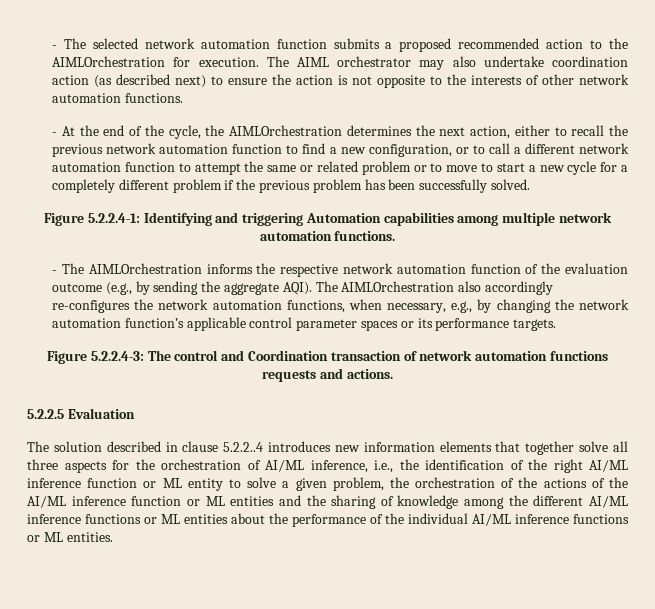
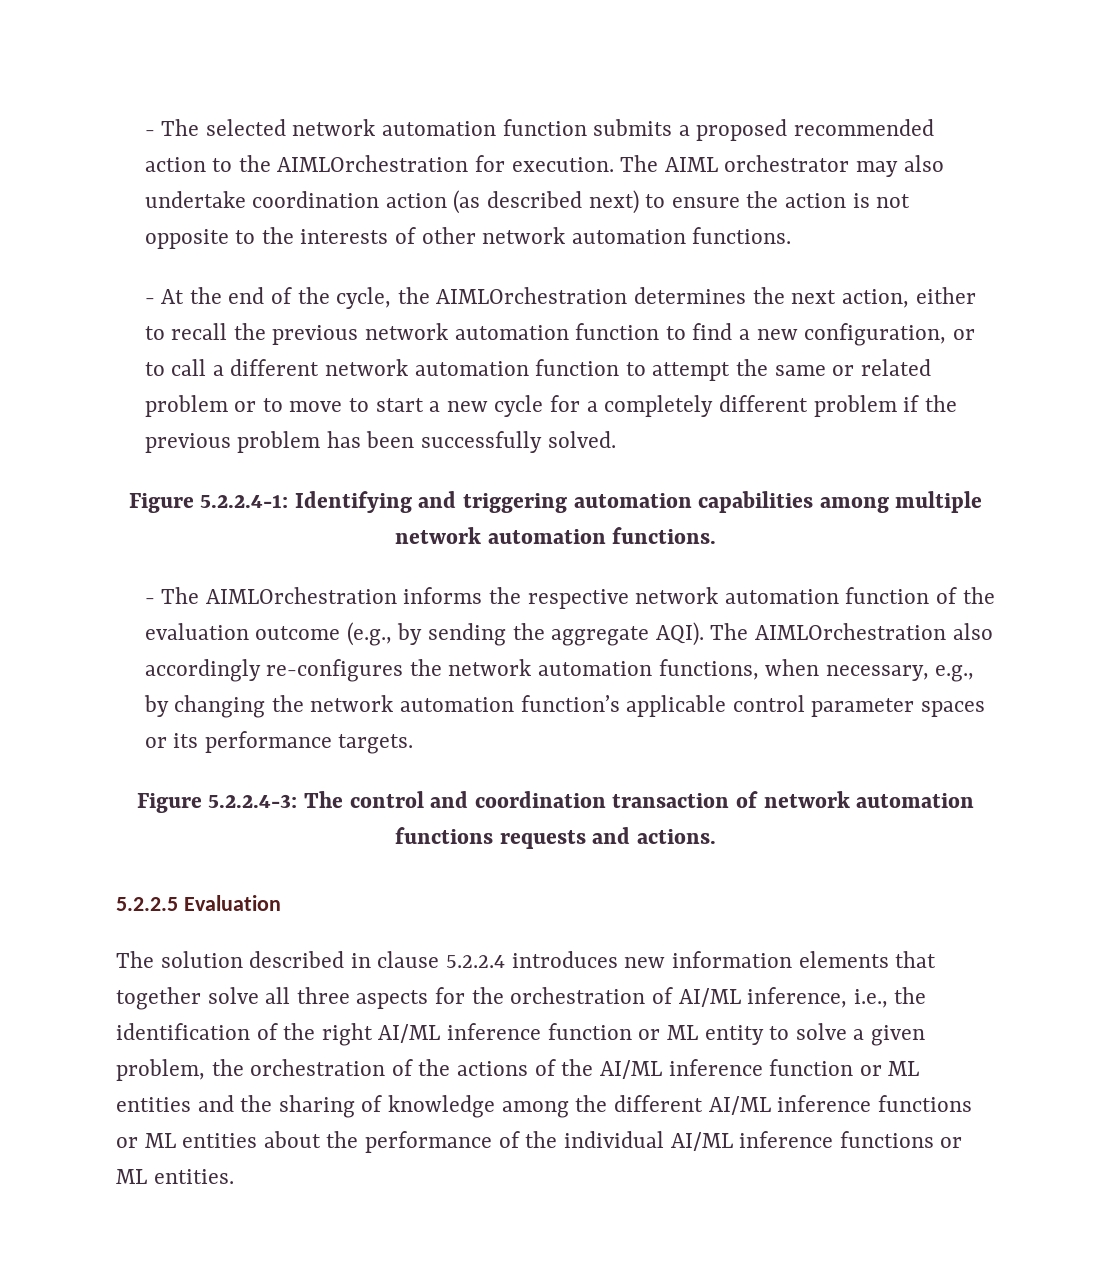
[305,213,381,223] Automation -> [573,493,692,508] automation
[248,350,328,361] Coordination -> [474,791,606,808] coordination
[223,442,264,452] 5.2.2..4 -> [446,955,506,968] 5.2.2.4

